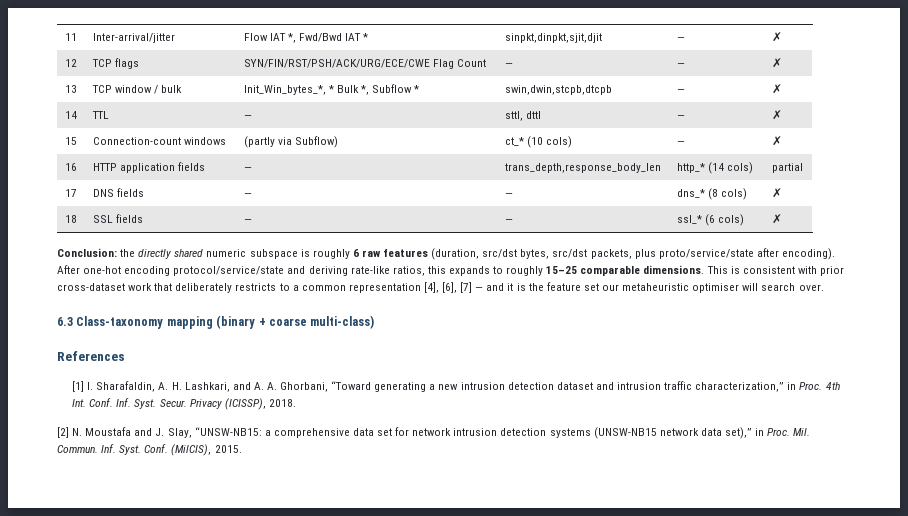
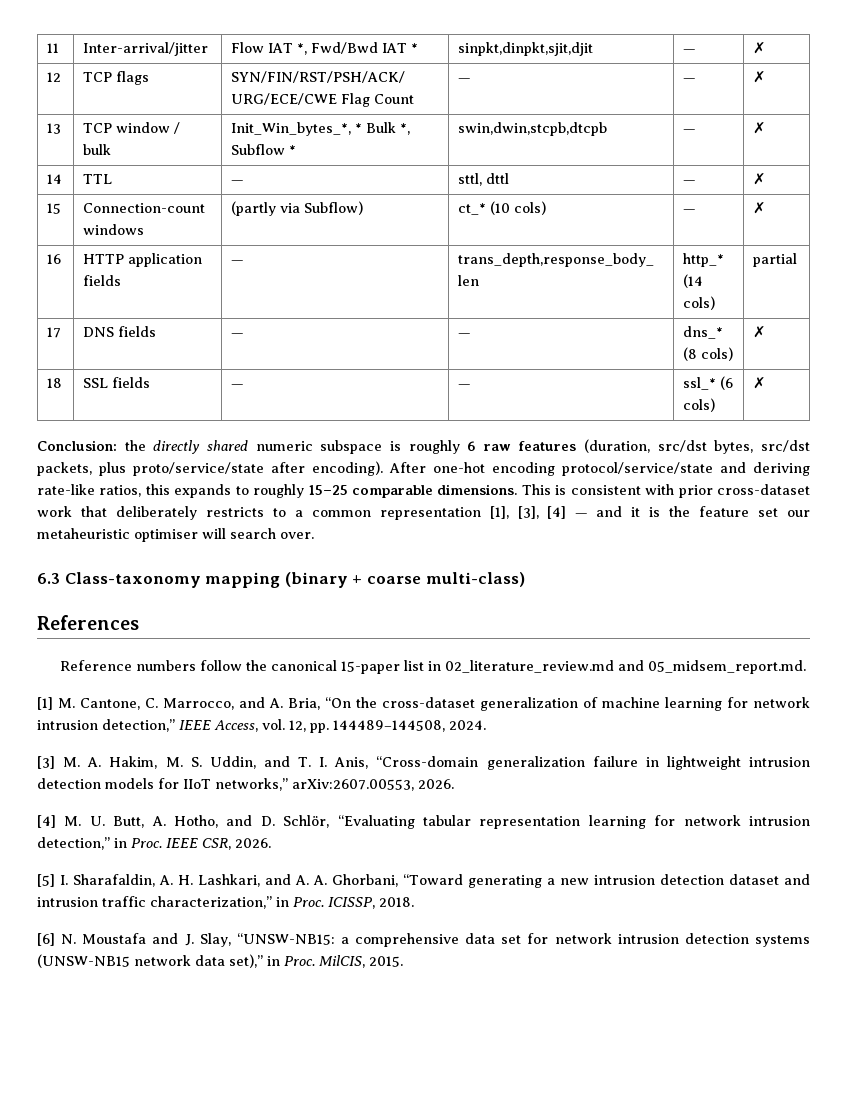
[423,282,473,293] [4], [6], [7] -> [489,506,567,519] [1], [3], [4]
[72,381,85,392] [1] -> [60,660,807,674] [37,697,810,711] [37,719,486,733] [37,756,810,770] [37,778,454,791] [37,815,810,829] [37,837,271,850] [37,874,55,887] Reference numbers follow the canonical 15-paper list in 02_literature_review.md and 05_midsem_report.md. // [1] M. Cantone, C. Marrocco, and A. Bria, “On the cross-dataset generalization of machine learning for network intrusion detection,” IEEE Access, vol. 12, pp. 144489–144508, 2024. // [3] M. A. Hakim, M. S. Uddin, and T. I. Anis, “Cross-domain generalization failure in lightweight intrusion detection models for IIoT networks,” arXiv:2607.00553, 2026. // [4] M. U. Butt, A. Hotho, and D. Schlör, “Evaluating tabular representation learning for network intrusion detection,” in Proc. IEEE CSR, 2026. // [5]
[825,382,840,390] [72,398,266,410] 4th Int. Conf. Inf. Syst. Secur. Privacy (ICISSP), -> [328,897,375,909] ICISSP,
[57,427,69,438] [2] -> [37,933,55,946] [6]
[793,428,811,436] [57,444,212,456] Mil. Commun. Inf. Syst. Conf. (MilCIS), -> [319,955,365,968] MilCIS,

